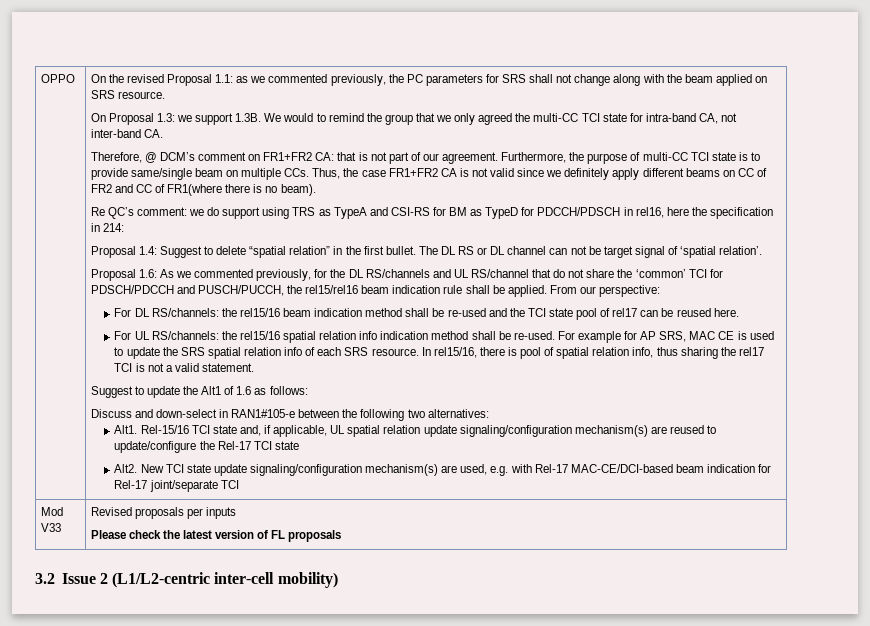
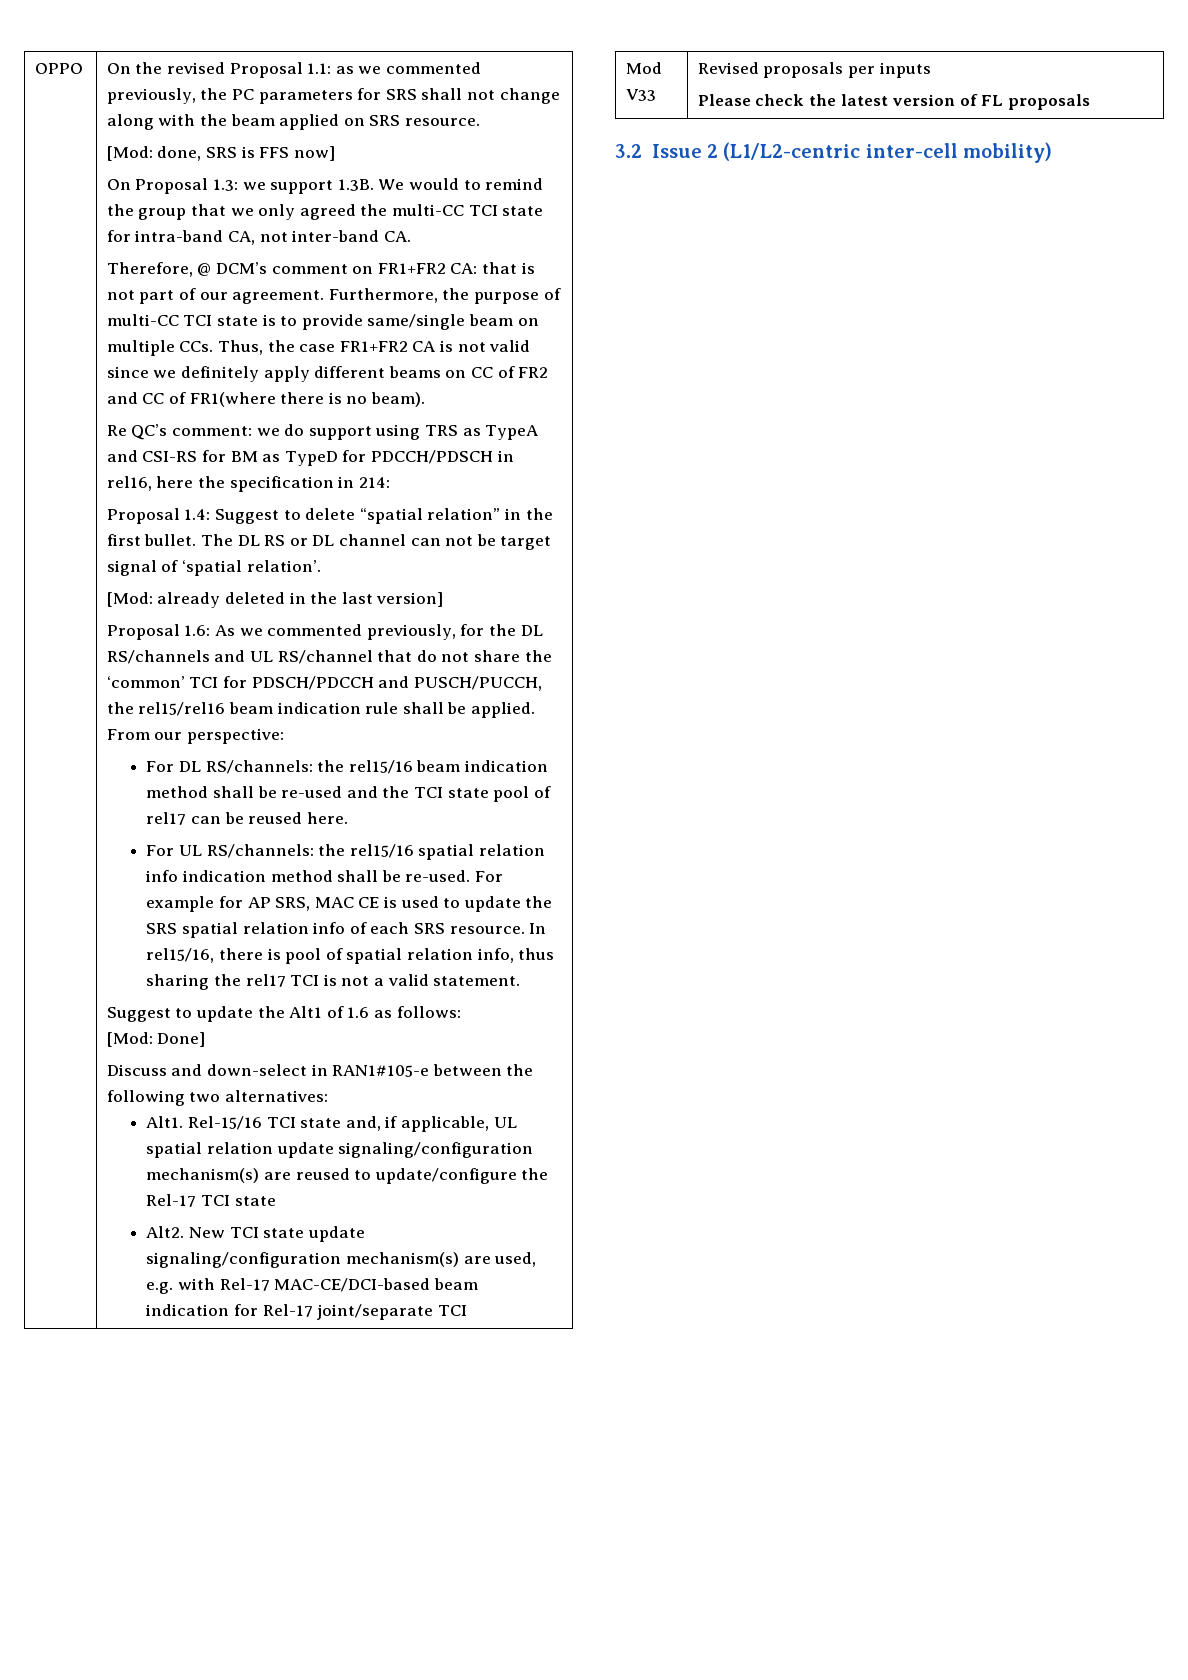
(165, 95) none -> [106,146,335,161] // [Mod: done, SRS is FFS now]
(763, 250) none -> [106,592,444,608] // [Mod: already deleted in the last version]
(308, 390) none -> [106,1032,206,1047] // [Mod: Done]

